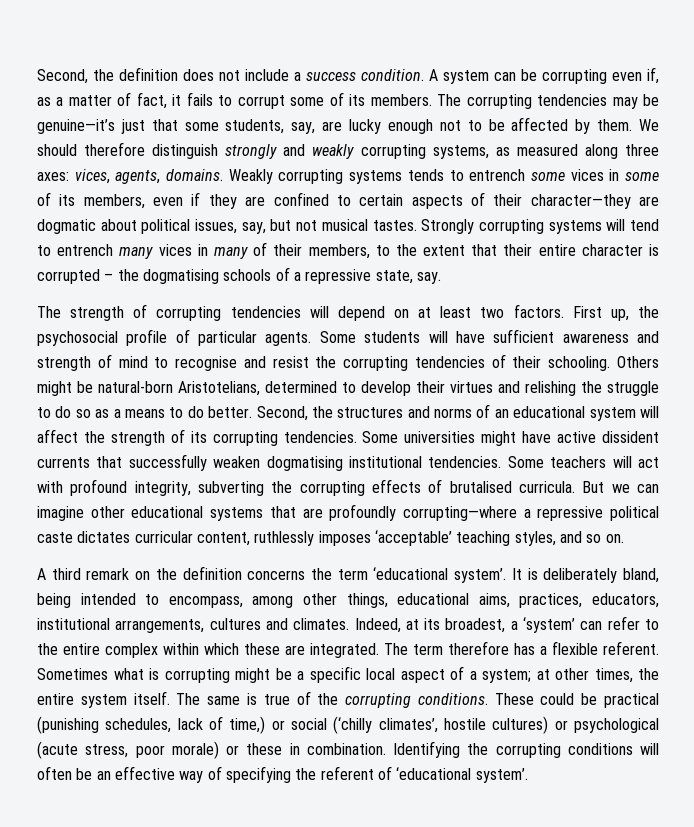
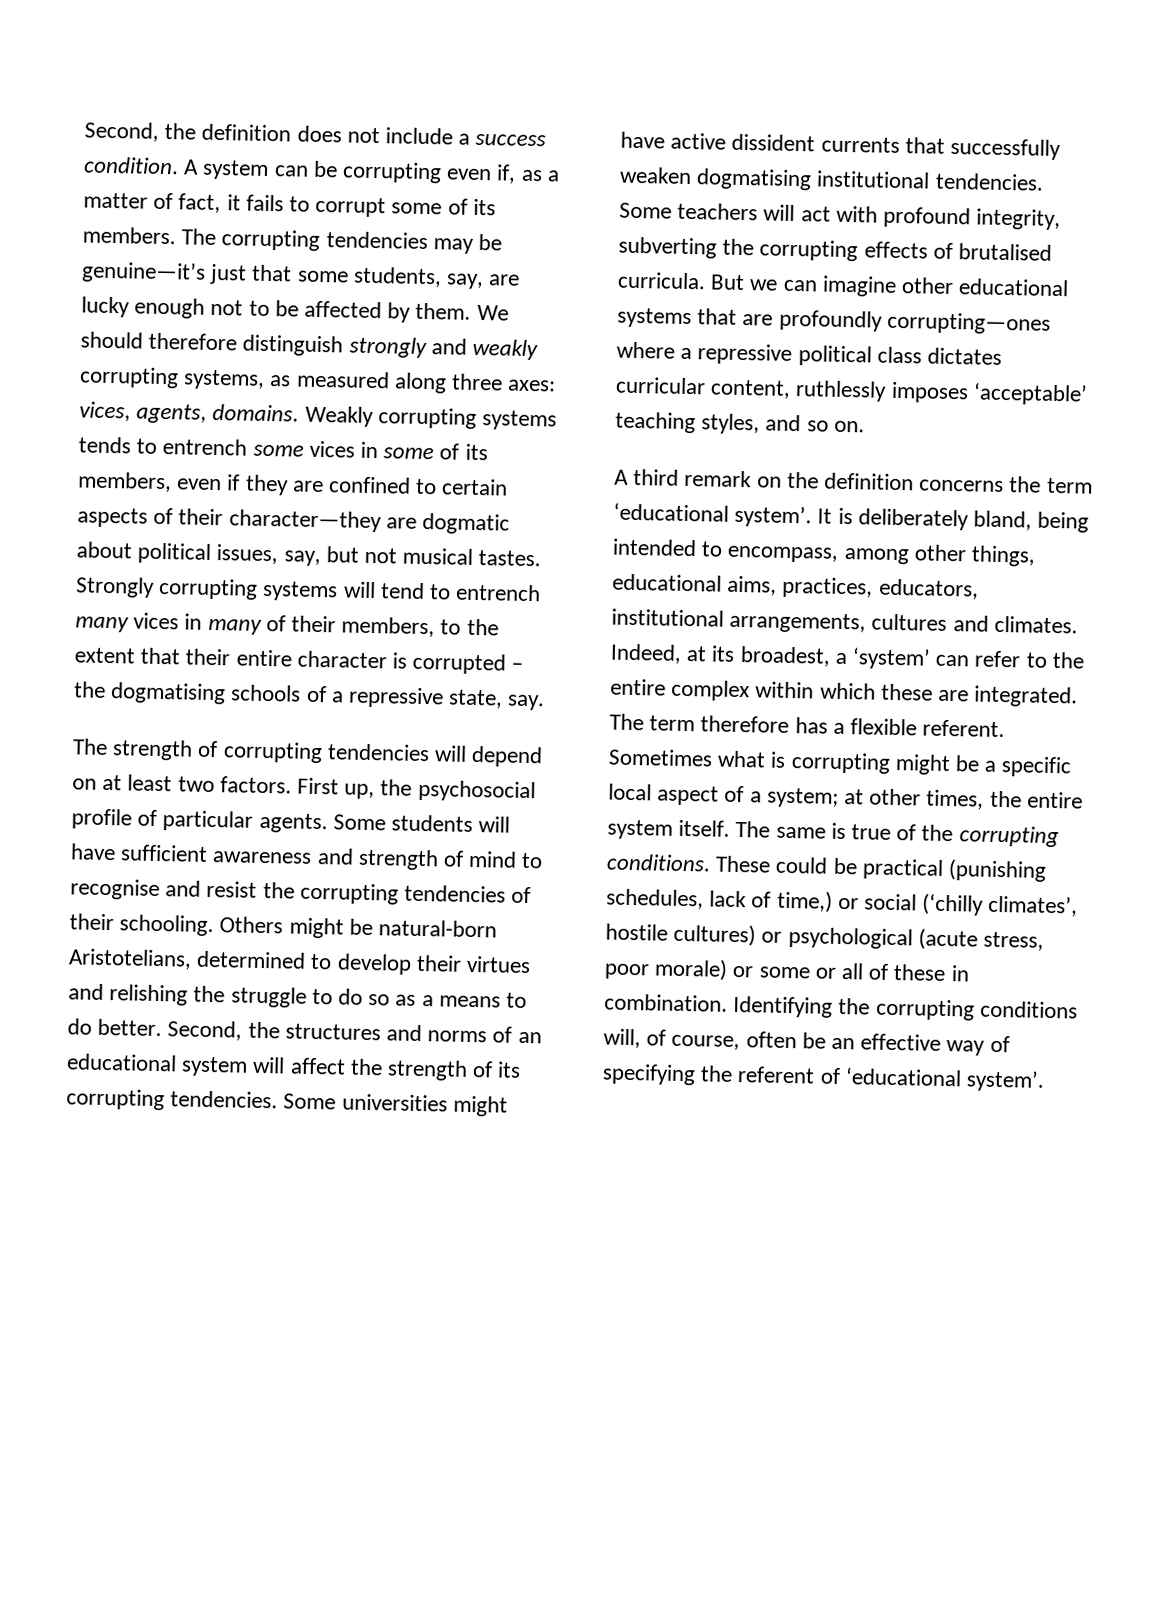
[402,506,517,521] corrupting—where -> [886,311,1051,335] [616,341,675,359] corrupting—ones where
[37,532,73,543] caste -> [876,346,922,364] class
(239, 750) none -> [758,963,890,980] some or all of
[640,743,659,755] will -> [603,1028,741,1051] will, of course,

